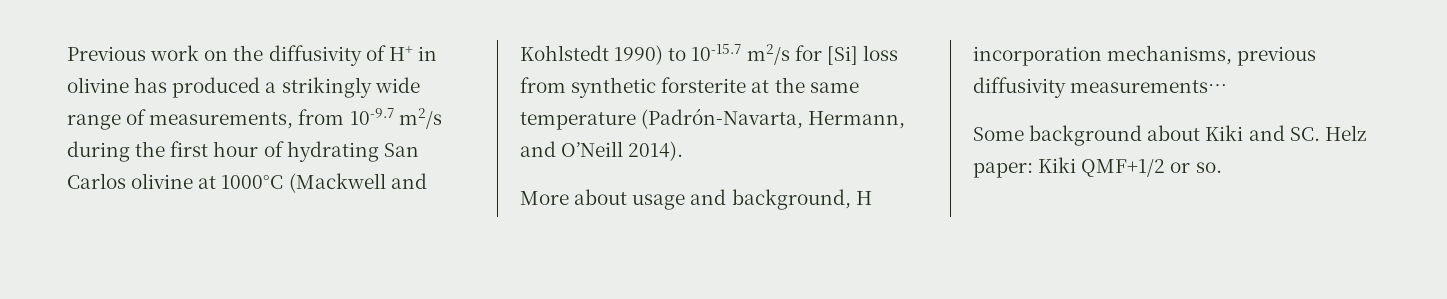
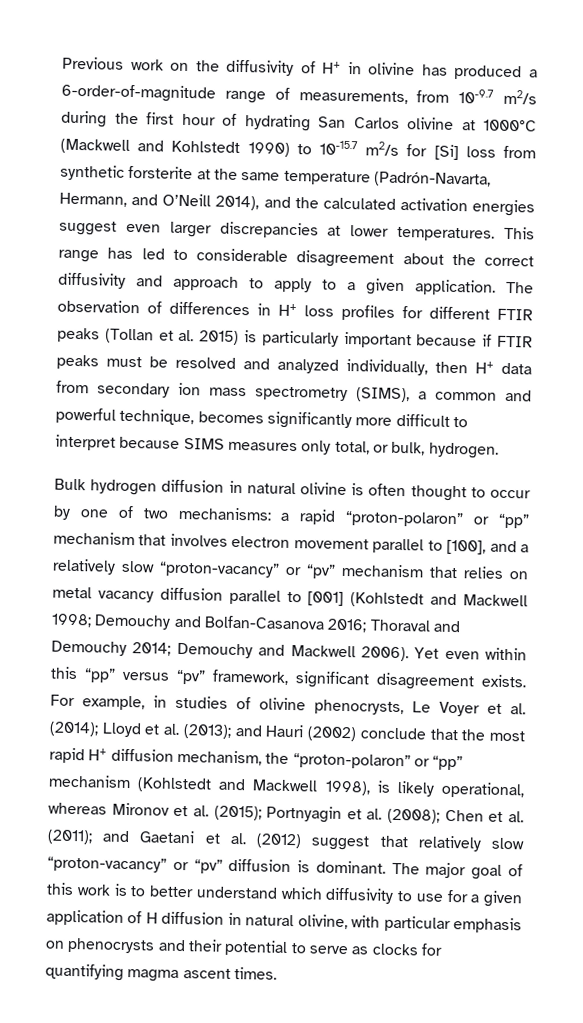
[281,77,420,98] strikingly wide -> [61,83,216,103] 6-order-of-magnitude
[628,141,684,161] [520,189,872,210] [973,45,1317,66] [973,77,1228,98] [973,125,1366,146] [973,157,1222,178] 2014). // More about usage and background, H incorporation mechanisms, previous diffusivity measurements… // Some background about Kiki and SC. Helz paper: Kiki QMF+1/2 or so. -> [215,195,535,217] [59,220,535,242] [58,247,534,268] [58,272,534,296] [57,299,533,321] [57,327,534,349] [56,354,532,376] [56,380,532,403] [55,407,468,430] [55,434,499,459] [54,478,531,502] [53,505,529,529] [53,531,530,555] [52,558,528,580] [52,586,528,608] [51,613,461,633] [51,640,527,662] [50,666,527,691] [50,694,526,717] [49,721,525,742] [49,747,464,771] [48,774,526,799] [48,802,524,824] [47,829,524,852] [47,856,523,880] [46,882,523,908] [46,909,522,934] [45,937,443,957] [45,963,277,983] 2014), and the calculated activation energies suggest even larger discrepancies at lower temperatures. This range has led to considerable disagreement about the correct diffusivity and approach to apply to a given application. The observation of differences in H+ loss profiles for different FTIR peaks (Tollan et al. 2015) is particularly important because if FTIR peaks must be resolved and analyzed individually, then H+ data from secondary ion mass spectrometry (SIMS), a common and powerful technique, becomes significantly more difficult to interpret because SIMS measures only total, or bulk, hydrogen. // Bulk hydrogen diffusion in natural olivine is often thought to occur by one of two mechanisms: a rapid “proton-polaron” or “pp” mechanism that involves electron movement parallel to [100], and a relatively slow “proton-vacancy” or “pv” mechanism that relies on metal vacancy diffusion parallel to [001] (Kohlstedt and Mackwell 1998; Demouchy and Bolfan-Casanova 2016; Thoraval and Demouchy 2014; Demouchy and Mackwell 2006). Yet even within this “pp” versus “pv” framework, significant disagreement exists. For example, in studies of olivine phenocrysts, Le Voyer et al. (2014); Lloyd et al. (2013); and Hauri (2002) conclude that the most rapid H+ diffusion mechanism, the “proton-polaron” or “pp” mechanism (Kohlstedt and Mackwell 1998), is likely operational, whereas Mironov et al. (2015); Portnyagin et al. (2008); Chen et al. (2011); and Gaetani et al. (2012) suggest that relatively slow “proton-vacancy” or “pv” diffusion is dominant. The major goal of this work is to better understand which diffusivity to use for a given application of H diffusion in natural olivine, with particular emphasis on phenocrysts and their potential to serve as clocks for quantifying magma ascent times.

